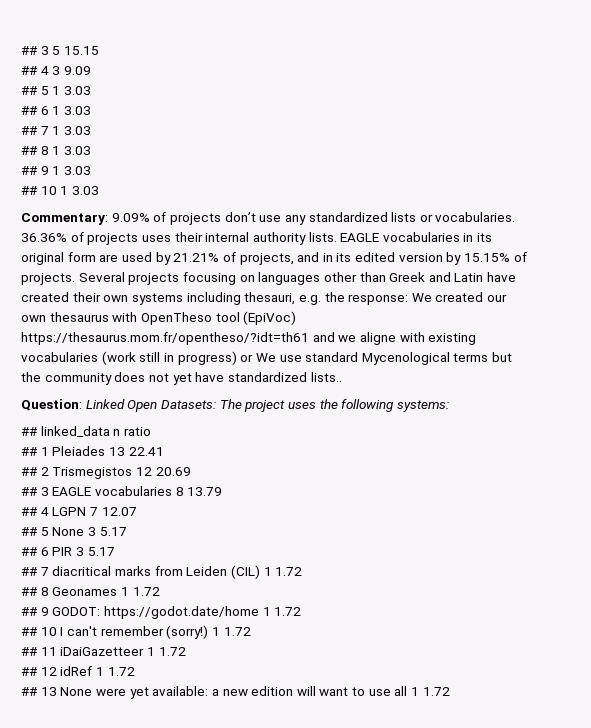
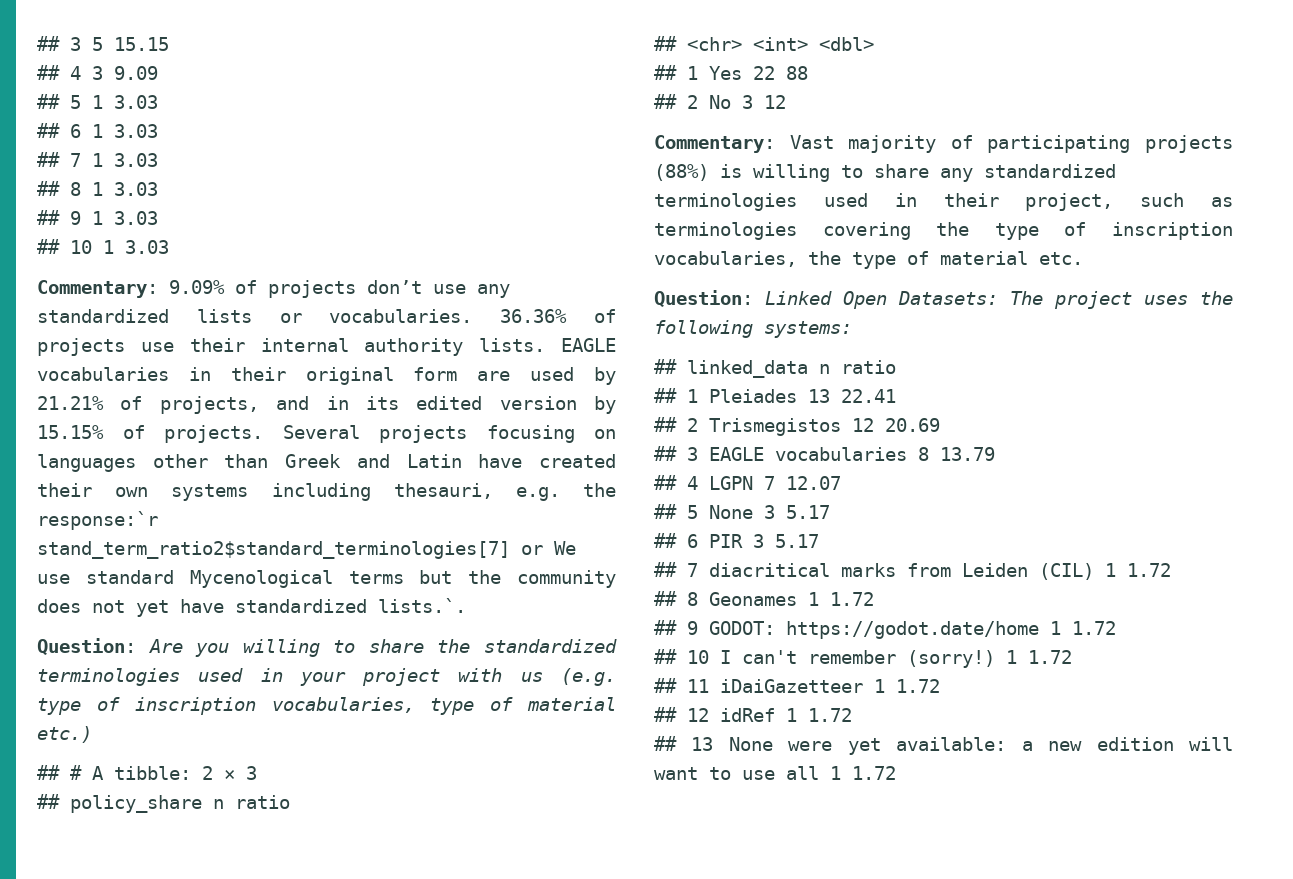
[141,235,171,242] uses -> [140,342,174,352] use
[477,233,493,242] its -> [230,367,286,381] their
[348,292,508,305] [21,311,297,325] [21,332,477,345] [21,351,237,365] response: We created our own thesaurus with OpenTheso tool (EpiVoc) https://thesaurus.mom.fr/opentheso/?idt=th61 and we aligne with existing vocabularies (work still in progress) -> [37,511,158,530] [37,541,510,559] response:`r stand_term_ratio2$standard_terminologies[7]
[310,372,342,382] lists.. -> [378,598,466,613] [37,638,617,657] [37,668,616,686] [37,697,616,715] [37,726,92,743] [37,765,257,780] [37,794,290,813] [654,36,874,51] [654,65,808,80] [654,94,786,109] [654,135,1233,153] [654,164,1116,182] [654,193,1233,211] [654,222,1233,240] [654,251,1083,269] lists.`. // Question: Are you willing to share the standardized terminologies used in your project with us (e.g. type of inscription vocabularies, type of material etc.) // ## # A tibble: 2 × 3 // ## policy_share n ratio // ## <chr> <int> <dbl> // ## 1 Yes 22 88 // ## 2 No 3 12 // Commentary: Vast majority of participating projects (88%) is willing to share any standardized terminologies used in their project, such as terminologies covering the type of inscription vocabularies, the type of material etc.

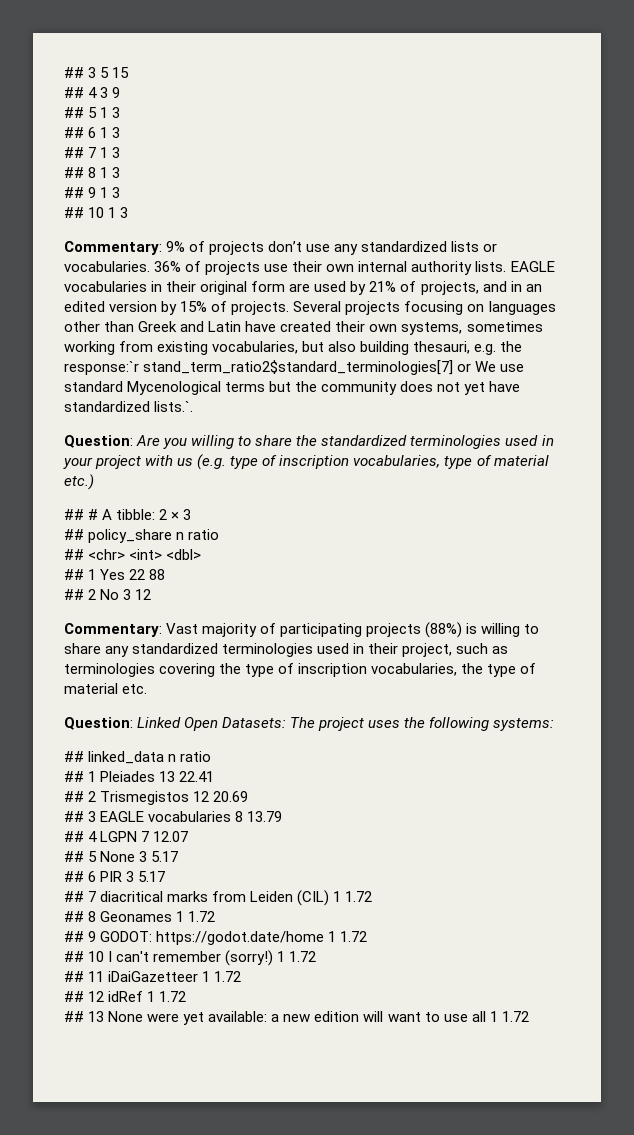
[114,37,169,51] 15.15 -> [112,67,130,78] 15
[114,66,158,80] 9.09 -> [112,87,121,98] 9
[114,95,158,109] 3.03 -> [112,107,121,118] 3
[114,124,158,138] 3.03 -> [112,127,121,138] 3
[114,153,158,167] 3.03 -> [112,147,121,158] 3
[114,182,158,196] 3.03 -> [112,167,121,178] 3
[114,211,158,225] [37,239,169,254] [37,280,225,298] 3.03 // ## 10 1 3.03 // Commentary: 9.09% -> [112,187,121,198] [64,207,129,218] [64,241,186,255] 3 // ## 10 1 3 // Commentary: 9%
[500,309,568,323] 36.36% -> [154,261,182,272] 36%
(245, 345) none -> [326,264,355,272] own
[37,396,104,410] 21.21% -> [369,281,397,292] 21%
[365,396,399,410] its -> [525,284,542,292] an
[37,425,104,439] 15.15% -> [180,301,208,312] 15%
[171,483,371,501] systems including -> [401,321,543,335] [64,341,410,355] systems, sometimes working from existing vocabularies, but also building

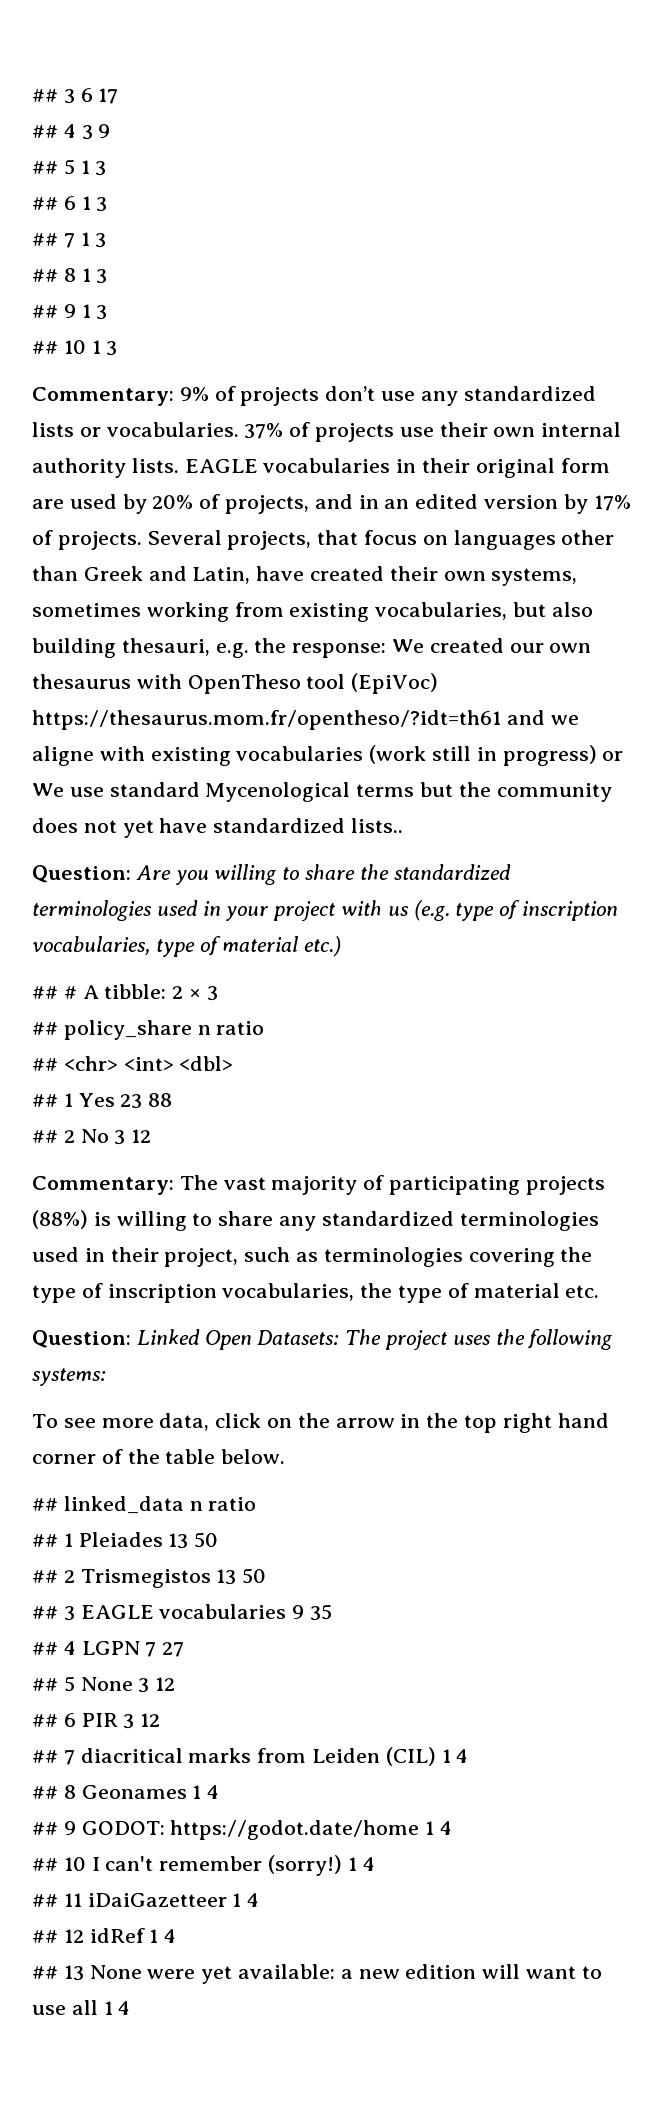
[64,67,130,78] ## 3 5 15 -> [32,88,119,104] ## 3 6 17
[154,261,182,272] 36% -> [244,423,284,439] 37%
[369,281,397,292] 21% -> [152,495,194,509] 20%
[180,301,208,312] 15% -> [593,495,631,511] 17%
[345,301,464,315] projects focusing -> [227,530,418,550] projects, that focus
[208,321,242,332] Latin -> [192,567,251,584] Latin,
[64,360,454,375] response:`r stand_term_ratio2$standard_terminologies[7] -> [292,638,592,658] [32,673,439,694] [32,710,579,730] [32,745,597,766] response: We created our own thesaurus with OpenTheso tool (EpiVoc) https://thesaurus.mom.fr/opentheso/?idt=th61 and we aligne with existing vocabularies (work still in progress)
[154,401,194,412] lists.`. -> [351,818,404,833] lists..
[129,569,146,580] 22 -> [120,1094,143,1109] 23
[166,623,199,634] Vast -> [179,1175,266,1190] The vast
(555, 724) none -> [32,1413,609,1433] [32,1449,286,1464] // To see more data, click on the arrow in the top right hand corner of the table below.
[179,771,215,782] 22.41 -> [194,1532,219,1548] 50
[193,791,249,802] 12 20.69 -> [216,1568,267,1585] 13 50
[235,811,283,822] 8 13.79 -> [292,1604,333,1621] 9 35
[153,831,189,842] 12.07 -> [162,1642,185,1657] 27
[151,851,179,862] 5.17 -> [155,1677,176,1691] 12
[138,871,166,882] 5.17 -> [140,1713,161,1727] 12
[345,891,373,902] 1.72 -> [456,1749,469,1763] 4
[188,911,216,922] 1.72 -> [207,1785,220,1799] 4
[340,931,368,942] 1.72 -> [439,1821,452,1835] 4
[289,951,317,962] 1.72 -> [362,1857,375,1871] 4
[214,971,242,982] 1.72 -> [247,1893,260,1907] 4
[159,991,187,1002] 1.72 -> [164,1929,177,1943] 4
[501,1011,529,1022] 1.72 -> [118,2001,131,2015] 4

